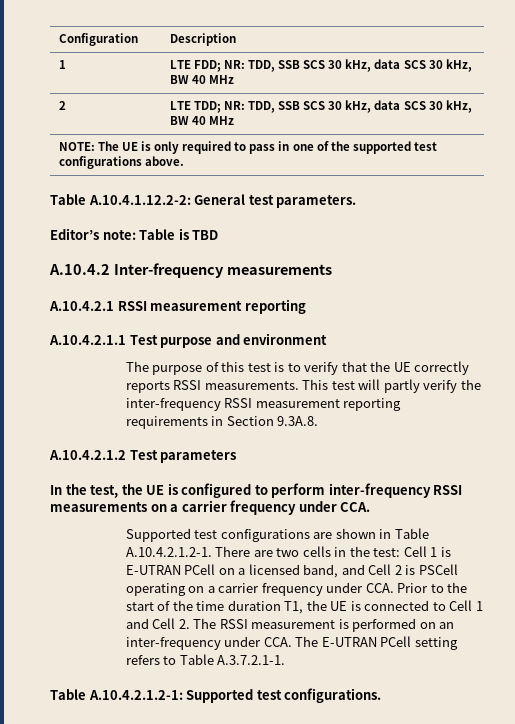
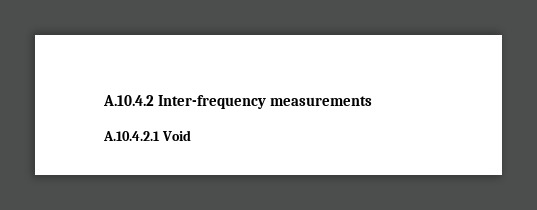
[58,33,138,46] [169,33,236,46] [58,60,66,69] [169,59,472,72] [169,75,234,84] [58,101,66,110] [169,100,472,113] [169,116,234,125] [58,141,437,154] [58,156,184,169] [50,194,357,208] [50,228,219,240] [49,263,332,278] [49,299,306,314] [49,333,328,348] [125,361,470,375] [125,379,481,393] [125,398,402,411] [125,416,319,429] [49,450,237,463] [50,483,463,498] [50,500,371,515] [125,528,429,542] [125,546,451,557] [125,564,458,578] [125,582,468,596] [125,600,483,614] [125,618,455,632] [125,636,458,650] [125,654,286,665] [50,688,382,703] Configuration | Description // 1 | LTE FDD; NR: TDD, SSB SCS 30 kHz, data SCS 30 kHz, BW 40 MHz // 2 | LTE TDD; NR: TDD, SSB SCS 30 kHz, data SCS 30 kHz, BW 40 MHz // NOTE: The UE is only required to pass in one of the supported test configurations above. // Table A.10.4.1.12.2-2: General test parameters. // Editor’s note: Table is TBD // A.10.4.2 Inter-frequency measurements // A.10.4.2.1 RSSI measurement reporting // A.10.4.2.1.1 Test purpose and environment // The purpose of this test is to verify that the UE correctly reports RSSI measurements. This test will partly verify the inter-frequency RSSI measurement reporting requirements in Section 9.3A.8. // A.10.4.2.1.2 Test parameters // In the test, the UE is configured to perform inter-frequency RSSI measurements on a carrier frequency under CCA. // Supported test configurations are shown in Table A.10.4.2.1.2-1. There are two cells in the test: Cell 1 is E-UTRAN PCell on a licensed band, and Cell 2 is PSCell operating on a carrier frequency under CCA. Prior to the start of the time duration T1, the UE is connected to Cell 1 and Cell 2. The RSSI measurement is performed on an inter-frequency under CCA. The E-UTRAN PCell setting refers to Table A.3.7.2.1-1. // Table A.10.4.2.1.2-1: Supported test configurations. -> [103,95,373,109] [103,130,191,141] A.10.4.2 Inter-frequency measurements // A.10.4.2.1 Void

